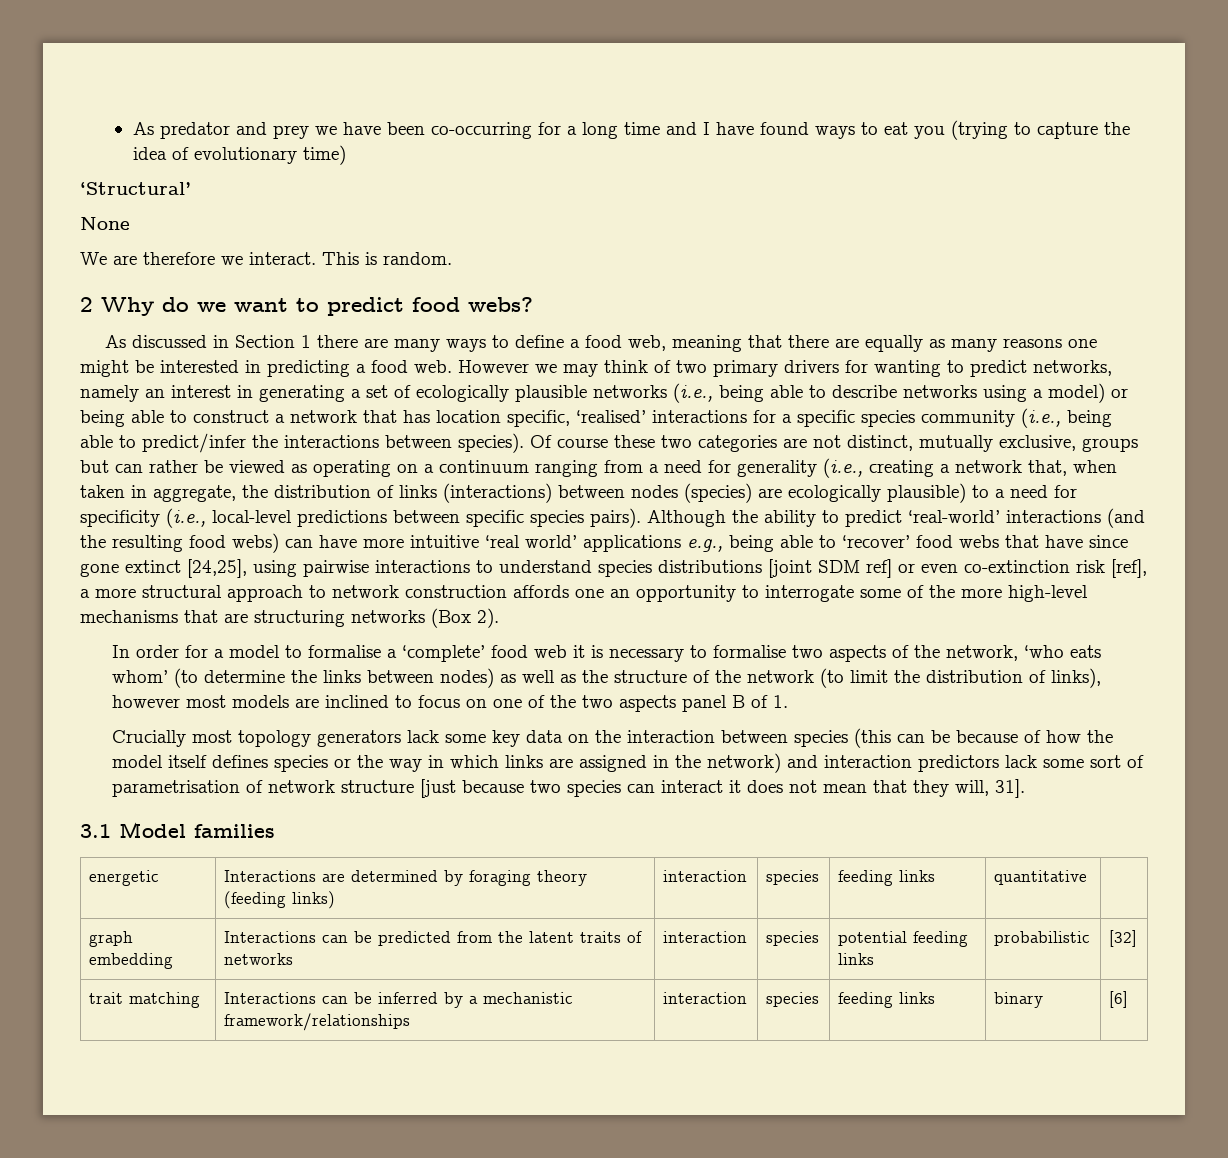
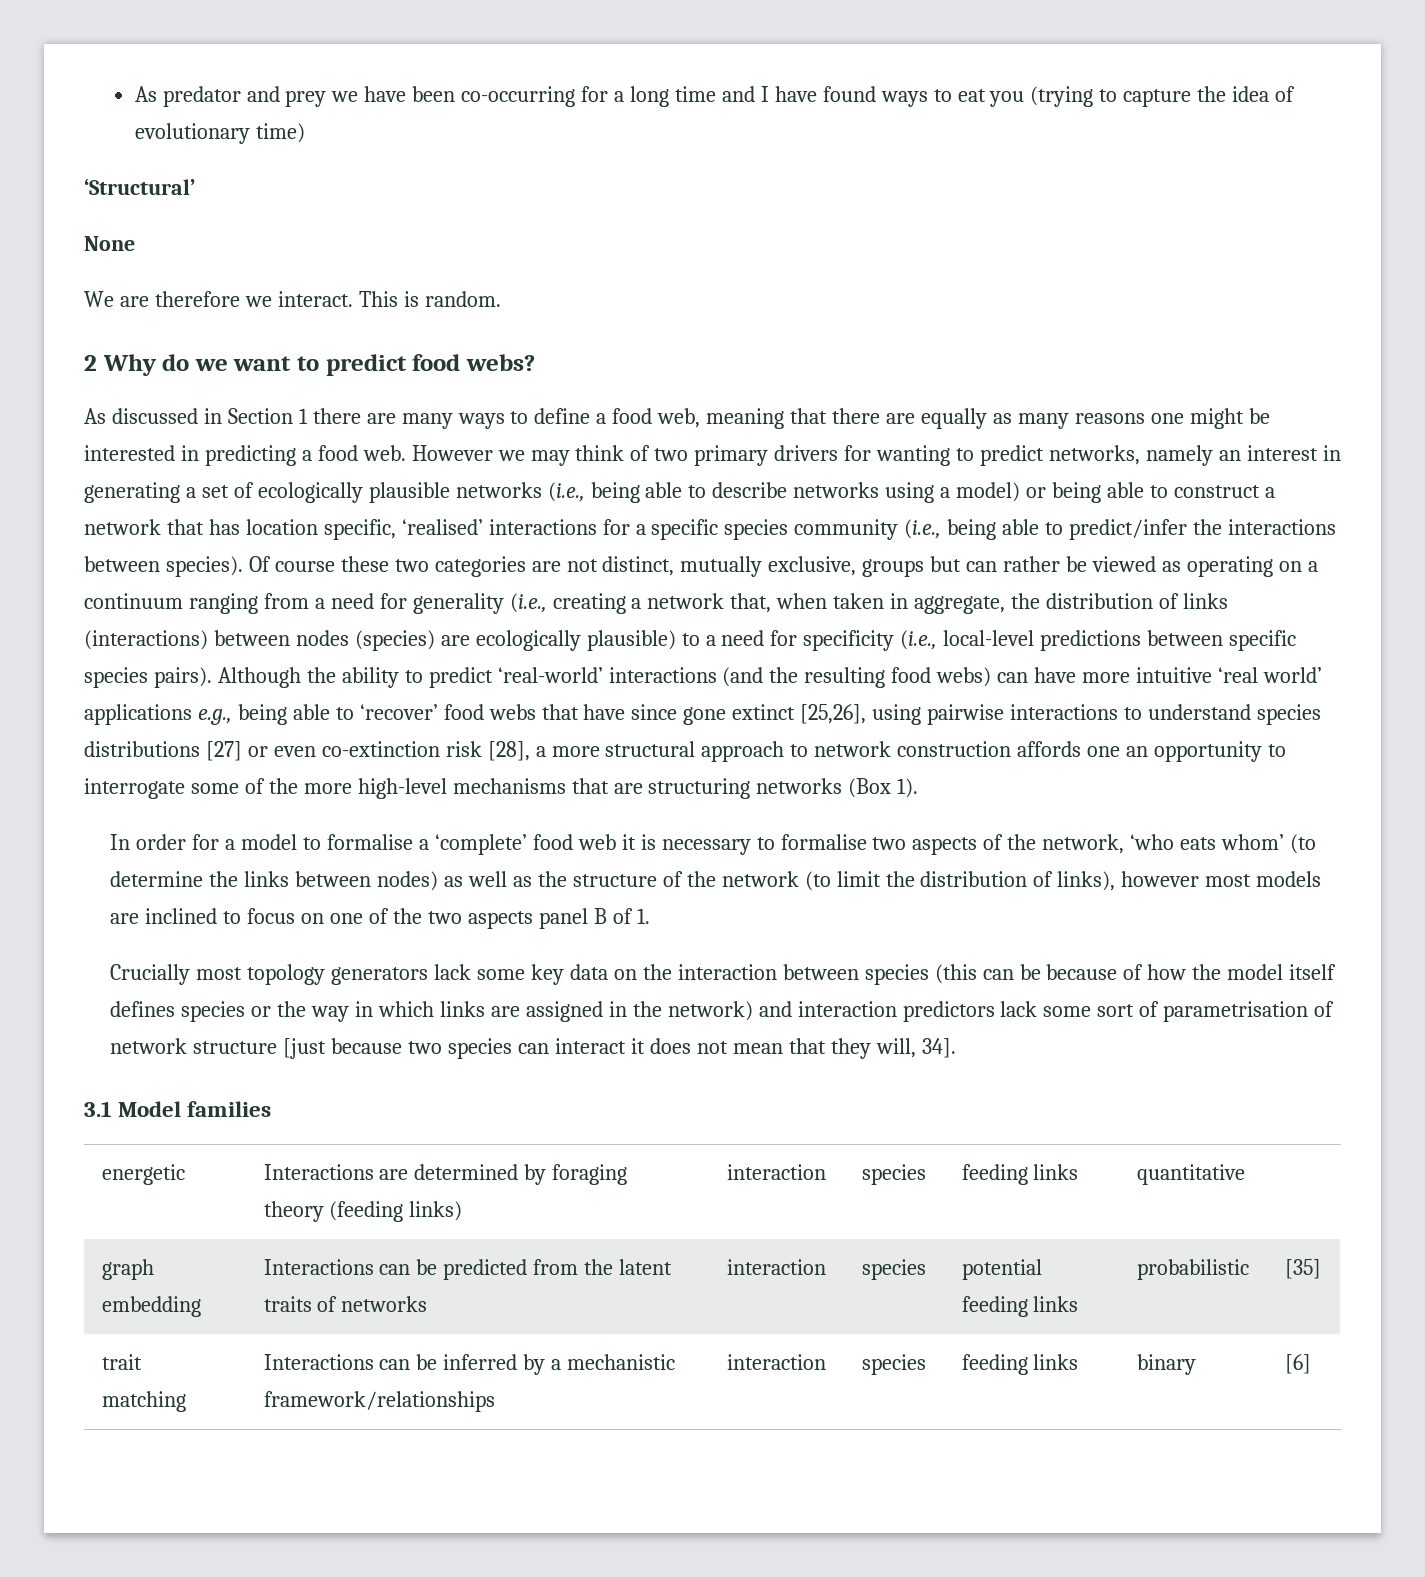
[187,559,247,578] [24,25], -> [800,704,867,724] [25,26],
[768,559,892,578] [joint SDM ref] -> [205,741,242,761] [27]
[1111,559,1147,578] [ref], -> [487,741,530,761] [28],
[477,608,499,628] 2). -> [897,778,919,798] 1).
[994,779,1025,798] 31]. -> [921,1038,956,1058] 34].
[1108,930,1137,947] [32] -> [1284,1259,1321,1279] [35]

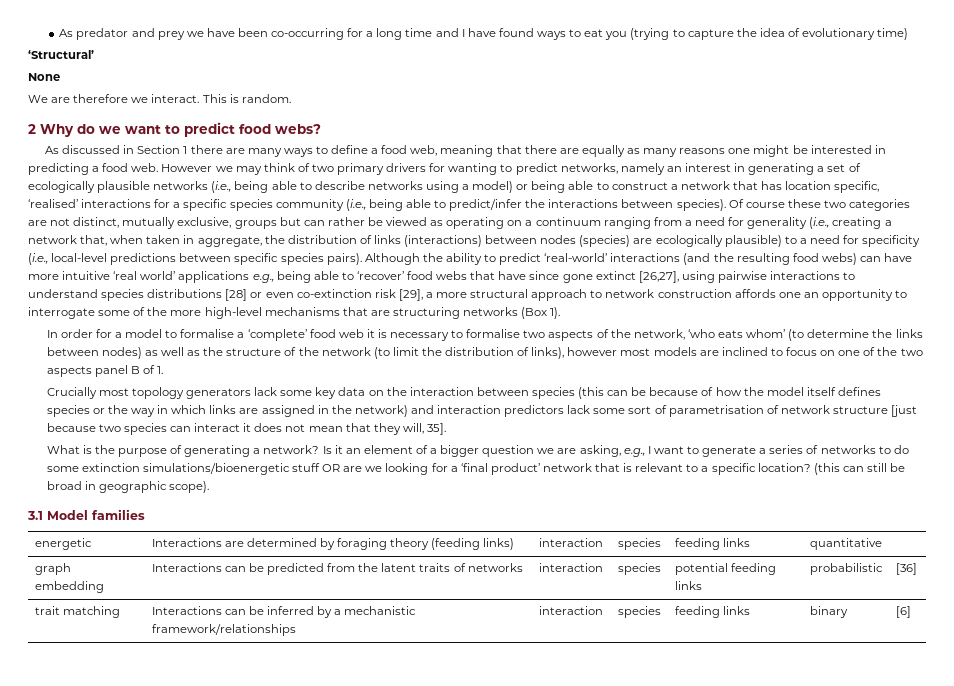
[800,704,867,724] [25,26], -> [638,271,679,283] [26,27],
[205,741,242,761] [27] -> [225,289,248,301] [28]
[487,741,530,761] [28], -> [398,289,423,301] [29],
[921,1038,956,1058] 34]. -> [426,423,446,435] [46,445,909,457] [46,463,906,475] [46,481,210,493] 35]. // What is the purpose of generating a network? Is it an element of a bigger question we are asking, e.g., I want to generate a series of networks to do some extinction simulations/bioenergetic stuff OR are we looking for a ‘final product’ network that is relevant to a specific location? (this can still be broad in geographic scope).
[1284,1259,1321,1279] [35] -> [895,563,917,575] [36]

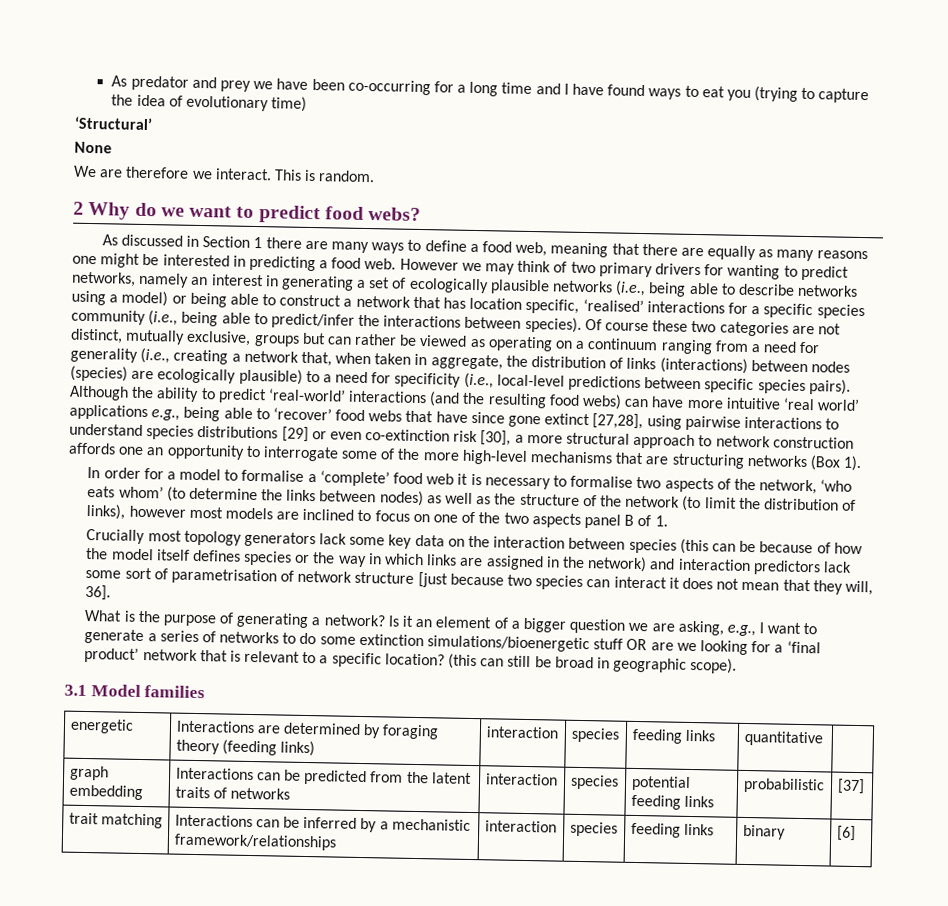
[638,271,679,283] [26,27], -> [592,413,644,430] [27,28],
[225,289,248,301] [28] -> [281,426,309,442] [29]
[398,289,423,301] [29], -> [480,430,512,446] [30],
[426,423,446,435] 35]. -> [85,584,112,601] 36].
[895,563,917,575] [36] -> [836,778,865,795] [37]

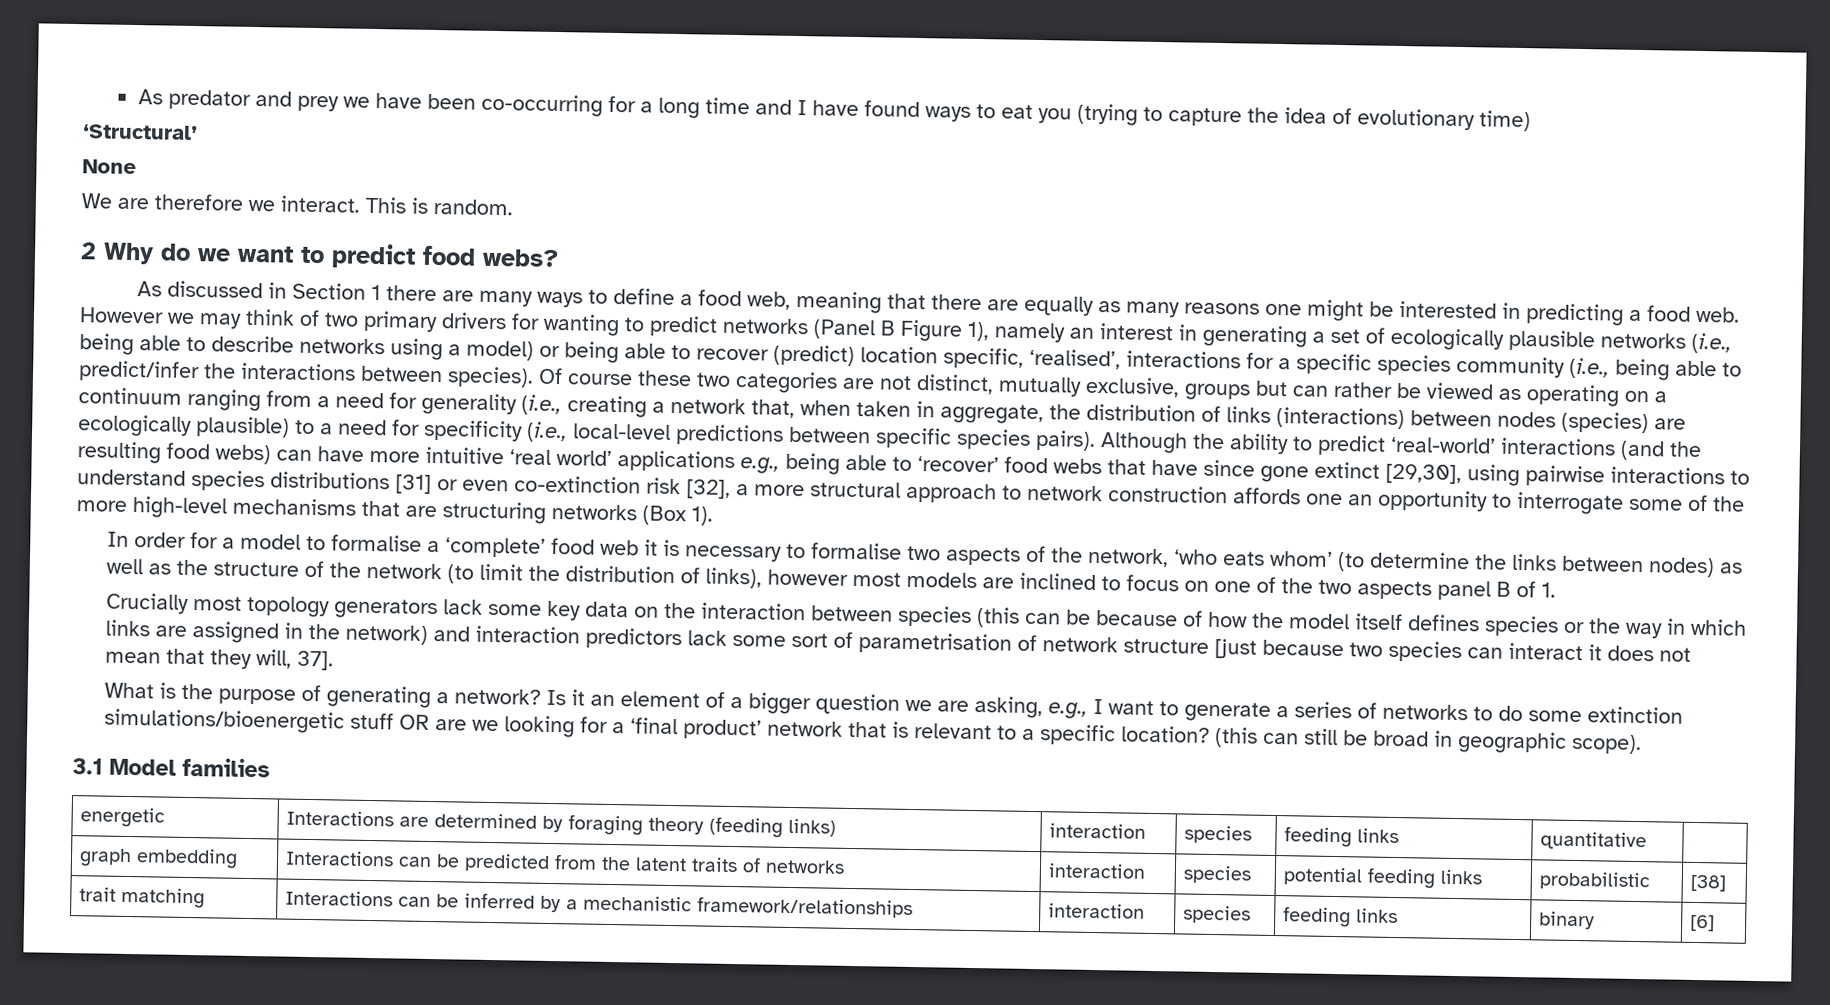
[71,271,136,287] networks, -> [722,317,989,342] networks (Panel B Figure 1),
[279,294,467,309] construct a network that has -> [696,344,855,366] recover (predict)
[582,298,644,313] ‘realised’ -> [1029,348,1121,370] ‘realised’,
[592,413,644,430] [27,28], -> [1385,463,1462,485] [29,30],
[281,426,309,442] [29] -> [395,474,432,494] [31]
[480,430,512,446] [30], -> [686,479,731,499] [32],
[85,584,112,601] 36]. -> [297,650,335,671] 37].
[836,778,865,795] [37] -> [1690,874,1727,892] [38]

